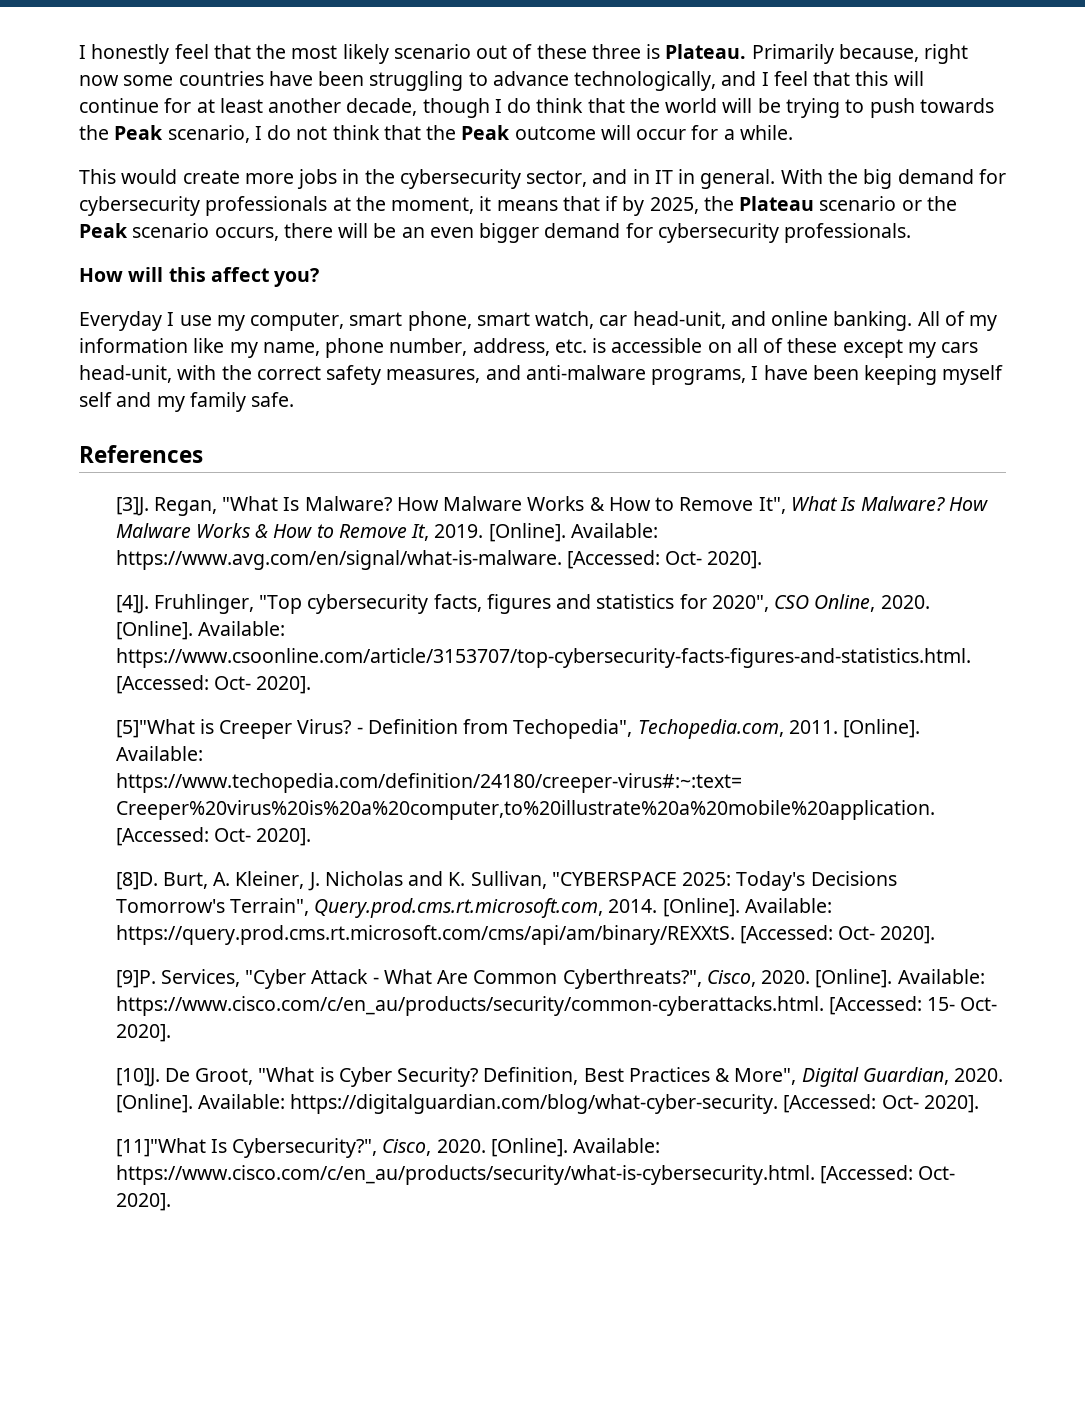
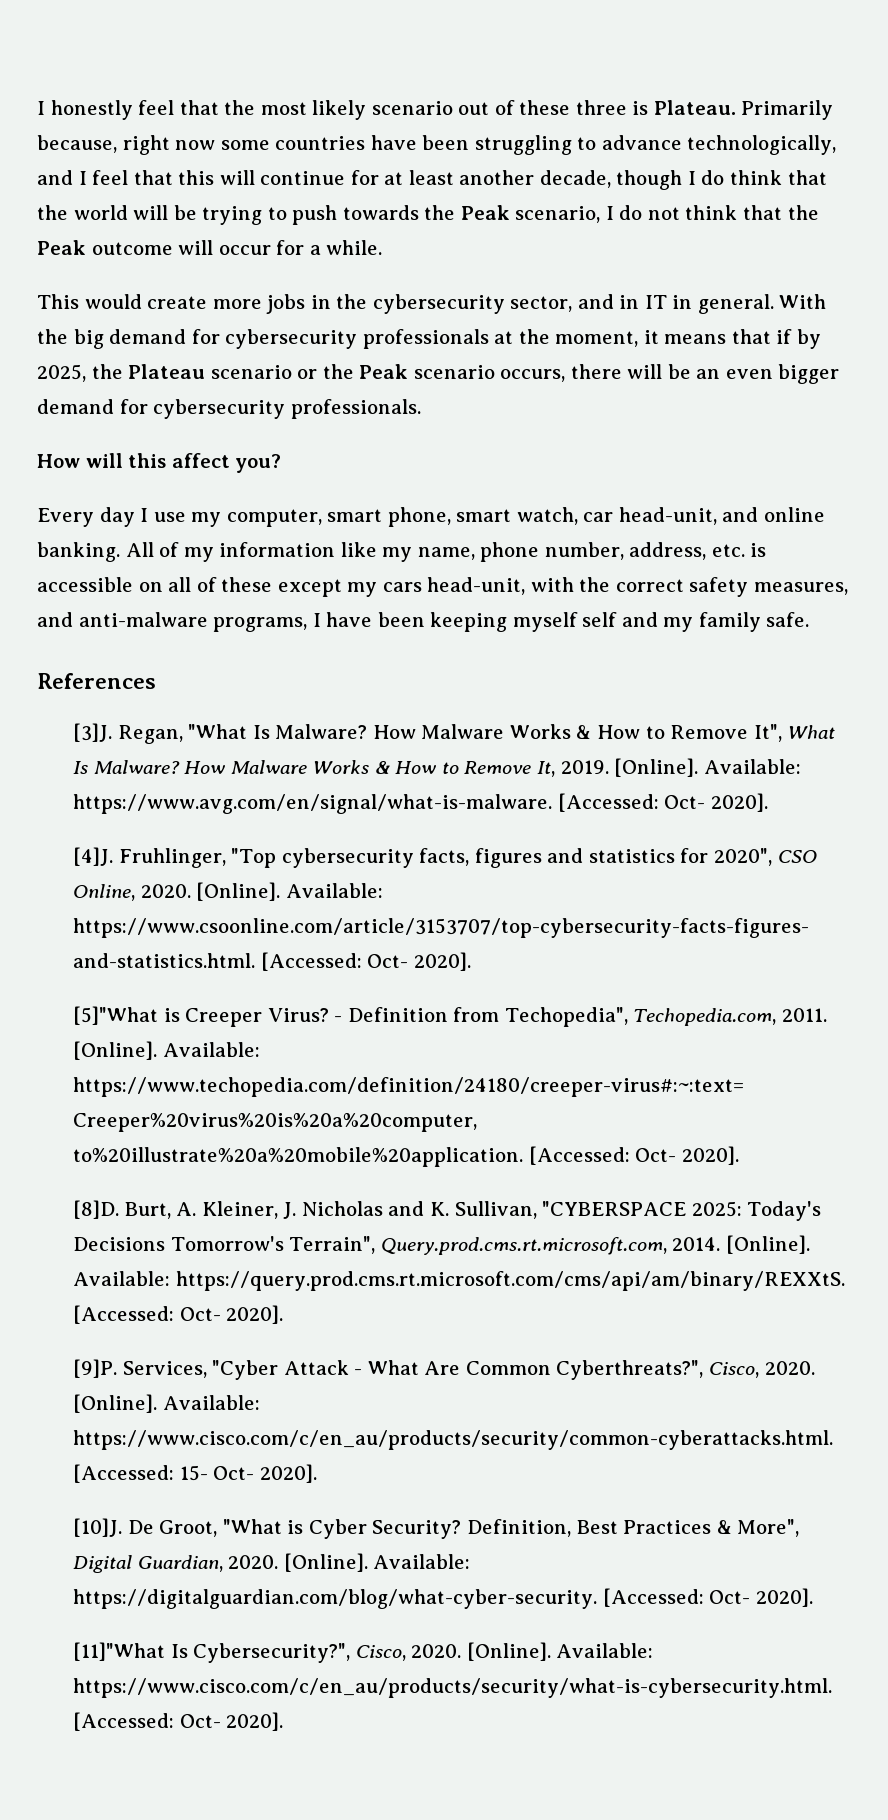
[79,311,162,331] Everyday -> [37,507,135,527] Every day

